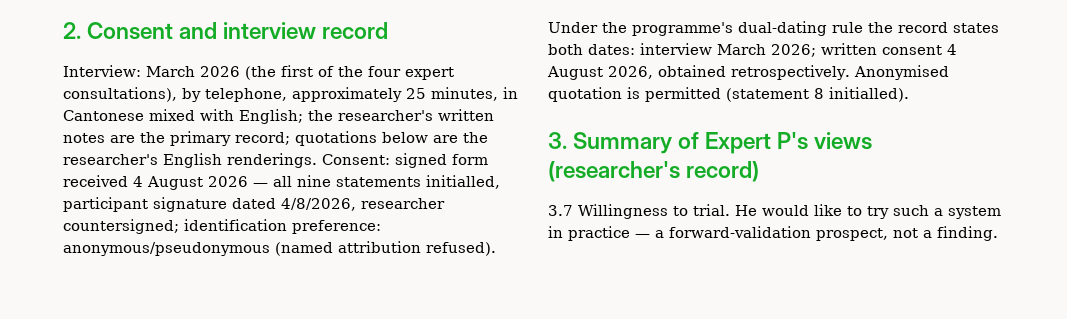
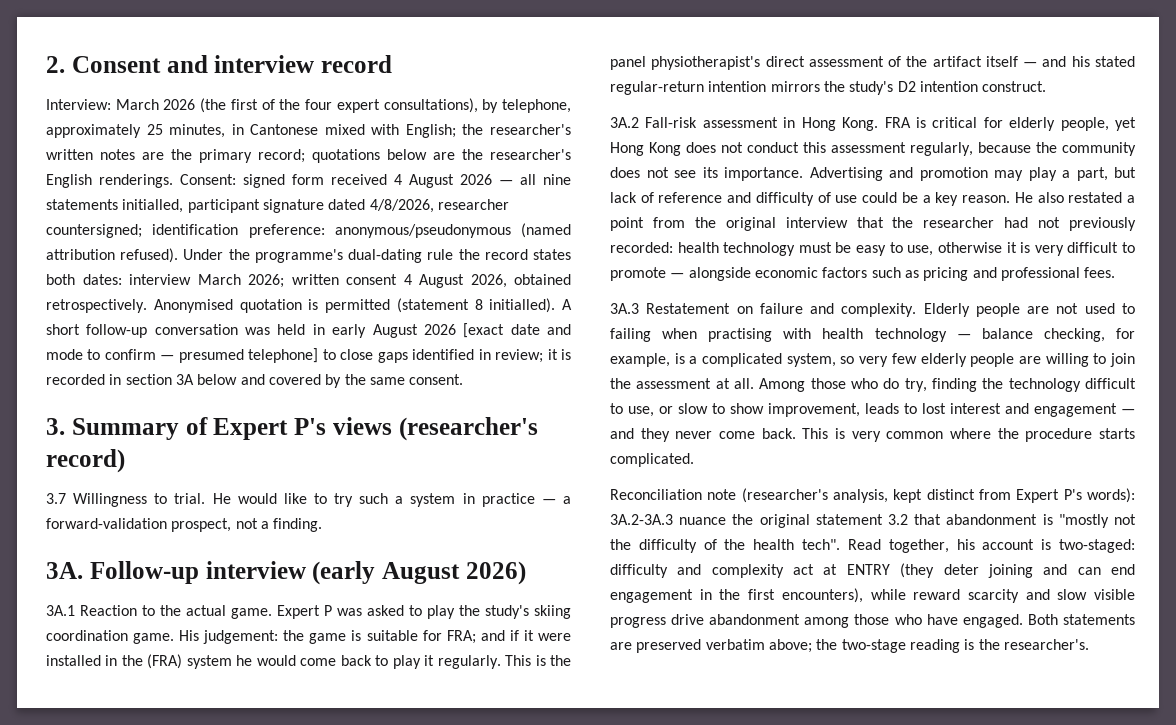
(909, 94) none -> [562,299,572,310] [46,323,572,338] [46,348,571,363] [46,374,464,388] A short follow-up conversation was held in early August 2026 [exact date and mode to confirm — presumed telephone] to close gaps identified in review; it is recorded in section 3A below and covered by the same consent.
(998, 233) none -> [46,561,526,585] [46,605,571,619] [46,630,572,644] [46,654,572,669] [610,56,1135,70] [610,81,1047,95] [610,117,1136,131] [610,142,1136,156] [610,167,1136,181] [610,192,1136,206] [610,217,1136,231] [610,242,1136,256] [610,267,1116,281] [610,303,1135,317] [610,328,1135,342] [610,353,1135,367] [610,378,1136,392] [610,403,1135,417] [610,428,1135,442] [610,453,694,467] [610,488,1135,503] [610,514,1136,528] [610,539,1135,553] [610,563,1135,578] [610,588,1135,603] [610,614,1135,628] [610,639,1089,653] // 3A. Follow-up interview (early August 2026) // 3A.1 Reaction to the actual game. Expert P was asked to play the study's skiing coordination game. His judgement: the game is suitable for FRA; and if it were installed in the (FRA) system he would come back to play it regularly. This is the panel physiotherapist's direct assessment of the artifact itself — and his stated regular-return intention mirrors the study's D2 intention construct. // 3A.2 Fall-risk assessment in Hong Kong. FRA is critical for elderly people, yet Hong Kong does not conduct this assessment regularly, because the community does not see its importance. Advertising and promotion may play a part, but lack of reference and difficulty of use could be a key reason. He also restated a point from the original interview that the researcher had not previously recorded: health technology must be easy to use, otherwise it is very difficult to promote — alongside economic factors such as pricing and professional fees. // 3A.3 Restatement on failure and complexity. Elderly people are not used to failing when practising with health technology — balance checking, for example, is a complicated system, so very few elderly people are willing to join the assessment at all. Among those who do try, finding the technology difficult to use, or slow to show improvement, leads to lost interest and engagement — and they never come back. This is very common where the procedure starts complicated. // Reconciliation note (researcher's analysis, kept distinct from Expert P's words): 3A.2-3A.3 nuance the original statement 3.2 that abandonment is "mostly not the difficulty of the health tech". Read together, his account is two-staged: difficulty and complexity act at ENTRY (they deter joining and can end engagement in the first encounters), while reward scarcity and slow visible progress drive abandonment among those who have engaged. Both statements are preserved verbatim above; the two-stage reading is the researcher's.

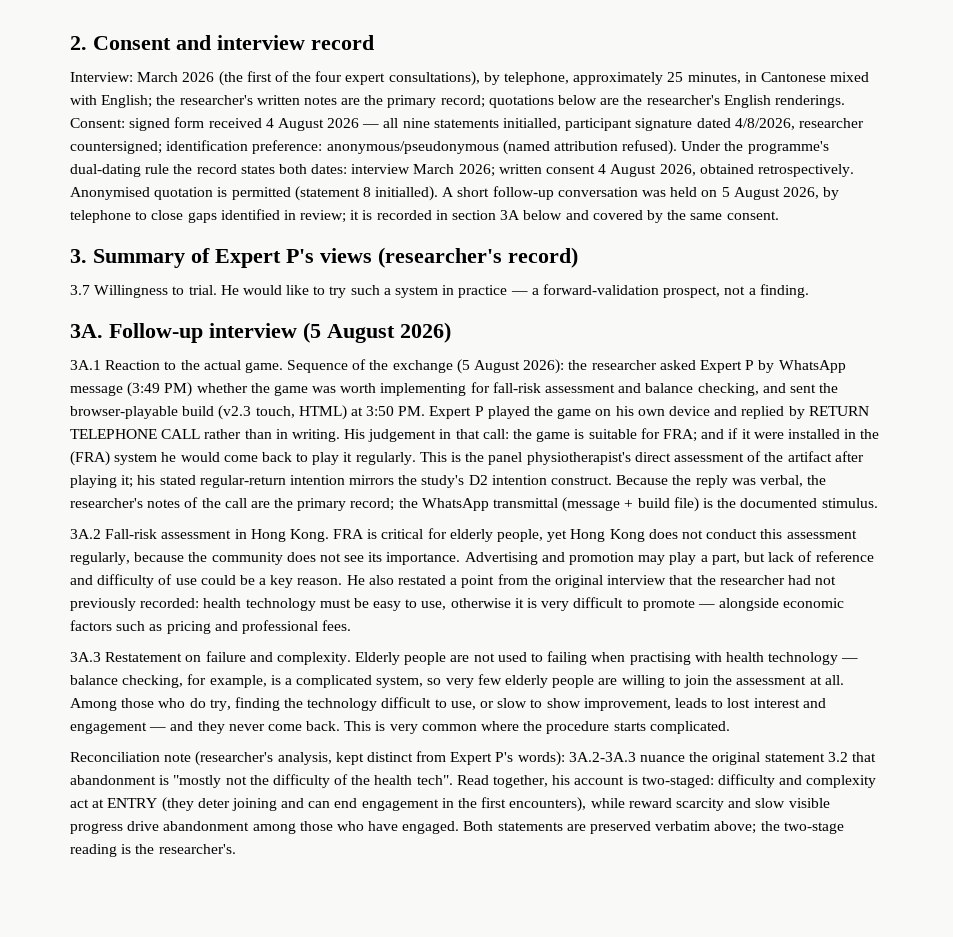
[312,323,572,338] [46,348,319,363] in early August 2026 [exact date and mode to confirm — presumed telephone] -> [701,187,840,200] [70,210,131,223] on 5 August 2026, by telephone
[312,561,376,585] (early -> [303,322,321,343] (5
[277,605,571,619] [46,630,279,644] Expert P was asked to play the study's skiing coordination game. His judgement: -> [287,359,846,374] [70,382,839,397] [70,405,869,420] [70,429,509,442] Sequence of the exchange (5 August 2026): the researcher asked Expert P by WhatsApp message (3:49 PM) whether the game was worth implementing for fall-risk assessment and balance checking, and sent the browser-playable build (v2.3 touch, HTML) at 3:50 PM. Expert P played the game on his own device and replied by RETURN TELEPHONE CALL rather than in writing. His judgement in that call:
[985,56,1067,67] itself — and -> [834,451,864,462] [70,475,134,488] after playing it;
(1047, 86) none -> [616,475,827,488] [70,497,878,512] Because the reply was verbal, the researcher's notes of the call are the primary record; the WhatsApp transmittal (message + build file) is the documented stimulus.

